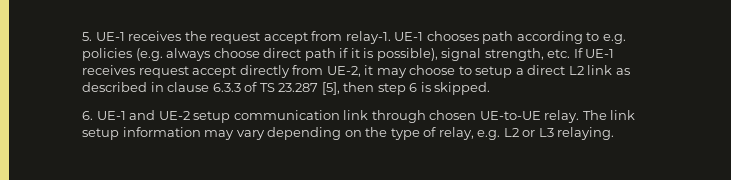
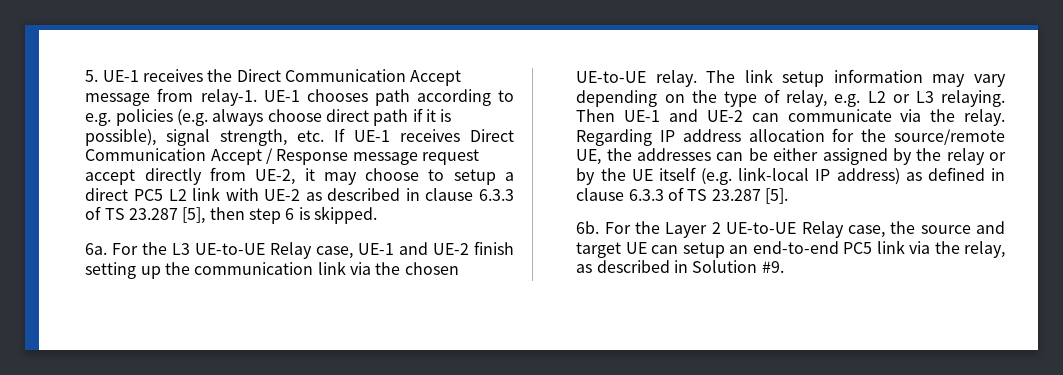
[210,32,308,44] request accept -> [236,69,462,86] [85,93,151,106] Direct Communication Accept message
(136, 70) none -> [469,129,514,142] [85,148,418,165] Direct Communication Accept / Response message
(566, 70) none -> [133,189,163,201] PC5
(613, 70) none -> [225,188,301,201] with UE-2
[82,110,426,123] 6. UE-1 and UE-2 setup communication link through -> [85,241,514,259] [85,261,401,279] 6a. For the L3 UE-to-UE Relay case, UE-1 and UE-2 finish setting up the communication link via the
(615, 133) none -> [576,109,1005,126] [576,128,1005,146] [576,148,1006,165] [576,167,1005,185] [576,187,788,204] [576,221,1005,238] [576,240,1006,258] [576,260,784,273] Then UE-1 and UE-2 can communicate via the relay. Regarding IP address allocation for the source/remote UE, the addresses can be either assigned by the relay or by the UE itself (e.g. link-local IP address) as defined in clause 6.3.3 of TS 23.287 [5]. // 6b. For the Layer 2 UE-to-UE Relay case, the source and target UE can setup an end-to-end PC5 link via the relay, as described in Solution #9.

